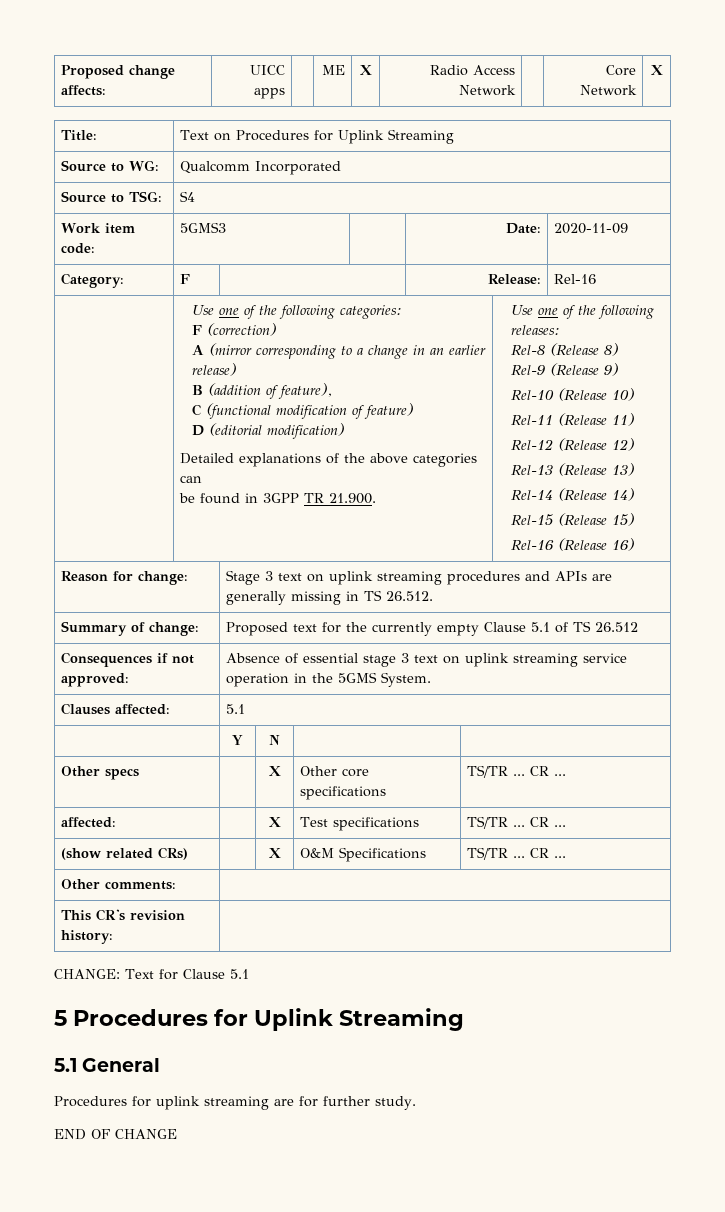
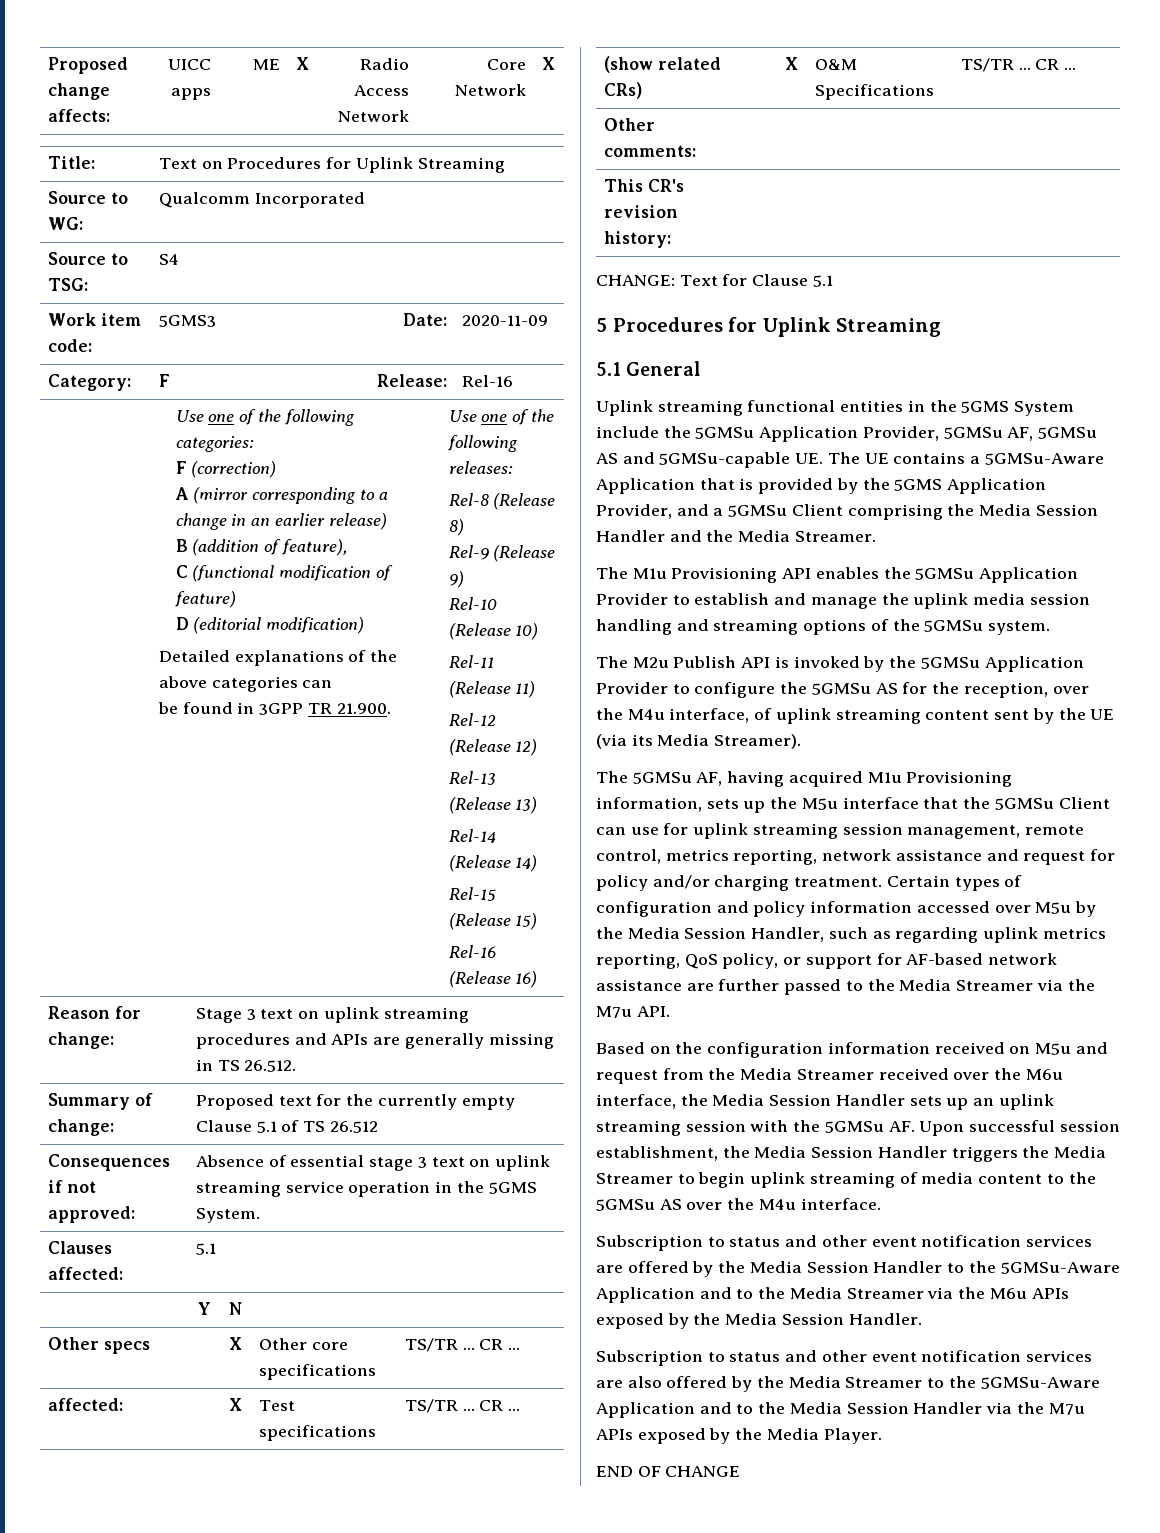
[54,1096,416,1110] Procedures for uplink streaming are for further study. -> [596,400,1075,416] [596,426,1098,442] [596,452,1104,468] [596,478,1047,494] [596,504,1098,520] [596,530,876,542] [596,567,1079,583] [596,593,1090,609] [596,619,1051,635] [596,656,1084,672] [596,682,1089,698] [596,708,1115,724] [596,734,802,749] [596,771,1013,787] [596,797,1110,813] [596,823,1085,839] [596,849,1116,865] [596,875,1023,891] [596,901,1097,917] [596,927,1106,943] [596,953,1058,969] [596,979,1095,995] [596,1006,670,1018] [596,1042,1108,1058] [596,1068,1063,1084] [596,1094,1054,1110] [596,1120,1120,1136] [596,1146,1107,1162] [596,1172,1096,1188] [596,1198,881,1211] [596,1235,1093,1251] [596,1261,1120,1277] [596,1287,1069,1303] [596,1313,922,1329] [596,1350,1093,1366] [596,1376,1100,1392] [596,1402,1085,1418] [596,1428,882,1444] Uplink streaming functional entities in the 5GMS System include the 5GMSu Application Provider, 5GMSu AF, 5GMSu AS and 5GMSu-capable UE. The UE contains a 5GMSu-Aware Application that is provided by the 5GMS Application Provider, and a 5GMSu Client comprising the Media Session Handler and the Media Streamer. // The M1u Provisioning API enables the 5GMSu Application Provider to establish and manage the uplink media session handling and streaming options of the 5GMSu system. // The M2u Publish API is invoked by the 5GMSu Application Provider to configure the 5GMSu AS for the reception, over the M4u interface, of uplink streaming content sent by the UE (via its Media Streamer). // The 5GMSu AF, having acquired M1u Provisioning information, sets up the M5u interface that the 5GMSu Client can use for uplink streaming session management, remote control, metrics reporting, network assistance and request for policy and/or charging treatment. Certain types of configuration and policy information accessed over M5u by the Media Session Handler, such as regarding uplink metrics reporting, QoS policy, or support for AF-based network assistance are further passed to the Media Streamer via the M7u API. // Based on the configuration information received on M5u and request from the Media Streamer received over the M6u interface, the Media Session Handler sets up an uplink streaming session with the 5GMSu AF. Upon successful session establishment, the Media Session Handler triggers the Media Streamer to begin uplink streaming of media content to the 5GMSu AS over the M4u interface. // Subscription to status and other event notification services are offered by the Media Session Handler to the 5GMSu-Aware Application and to the Media Streamer via the M6u APIs exposed by the Media Session Handler. // Subscription to status and other event notification services are also offered by the Media Streamer to the 5GMSu-Aware Application and to the Media Session Handler via the M7u APIs exposed by the Media Player.

